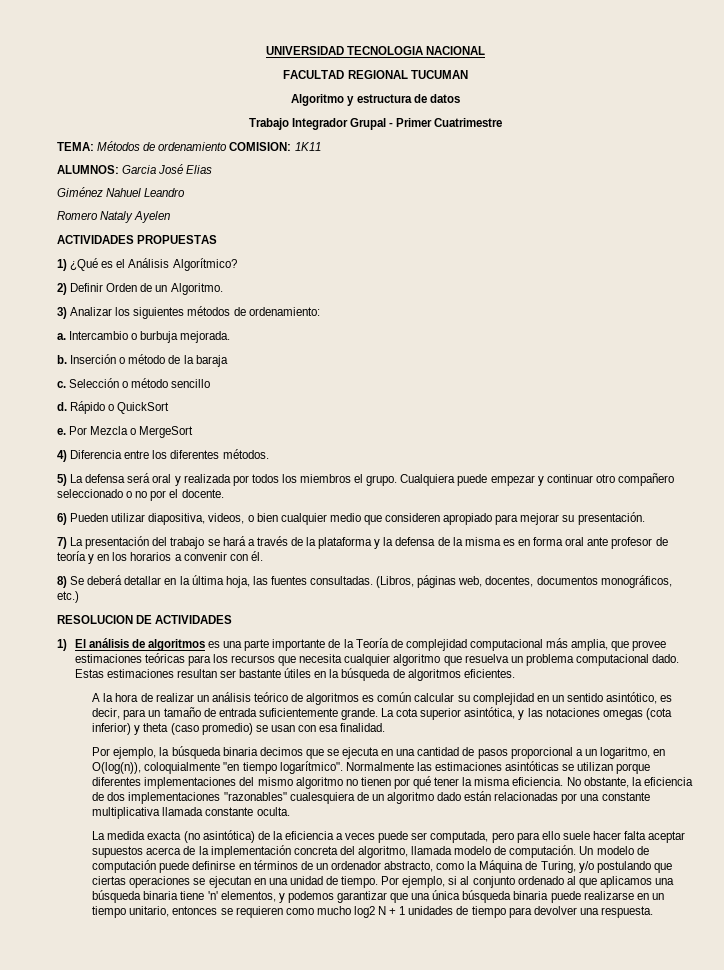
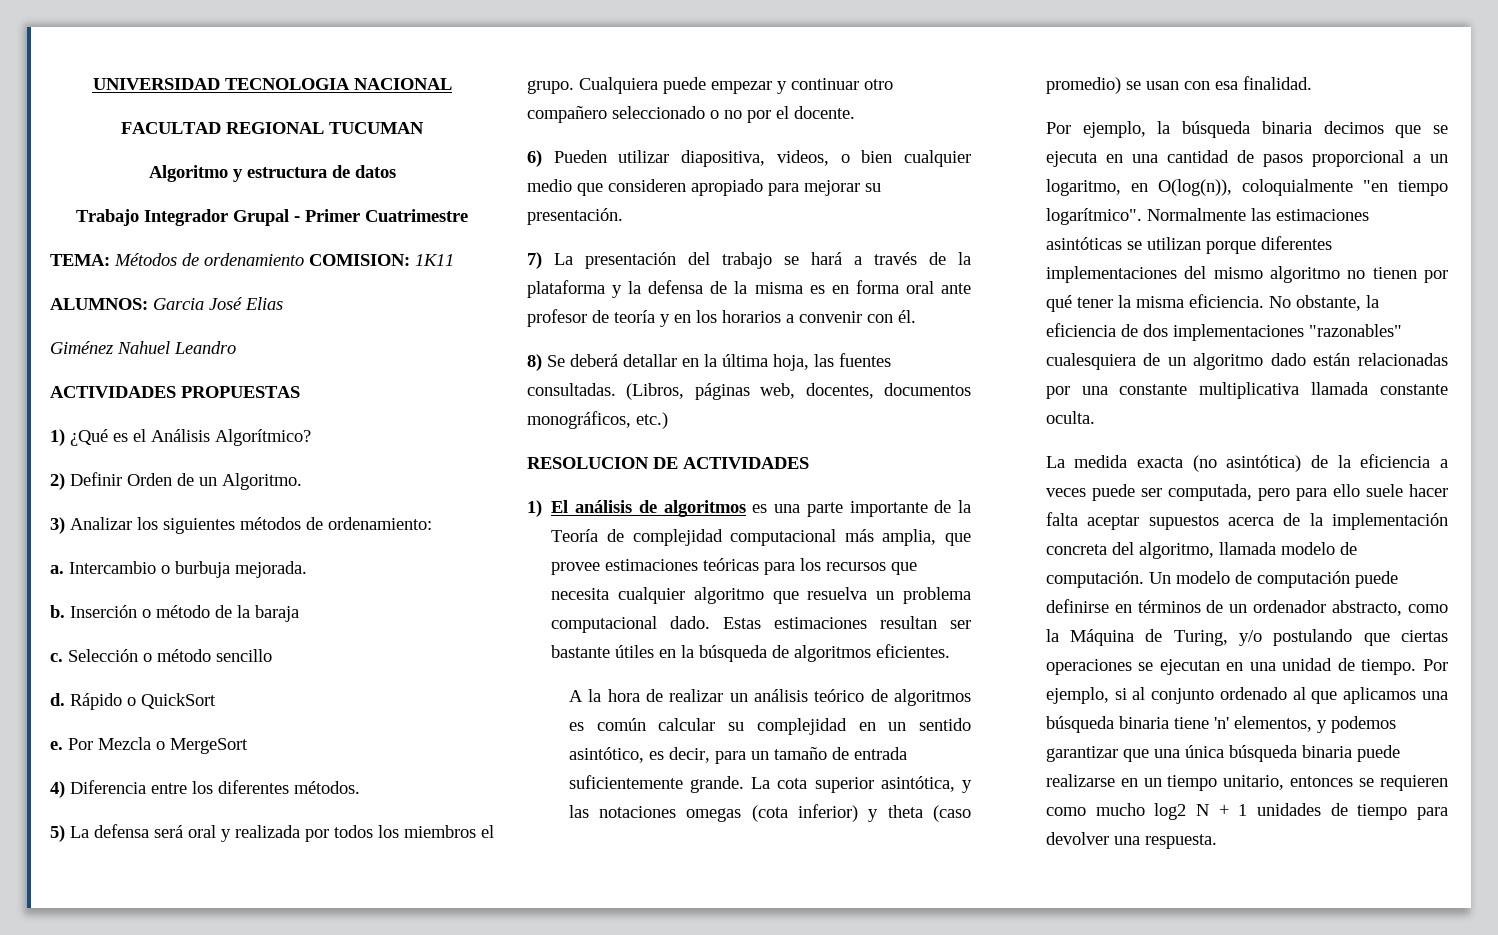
[57,211,171,223] // Romero Nataly Ayelen -> (236, 347) none

